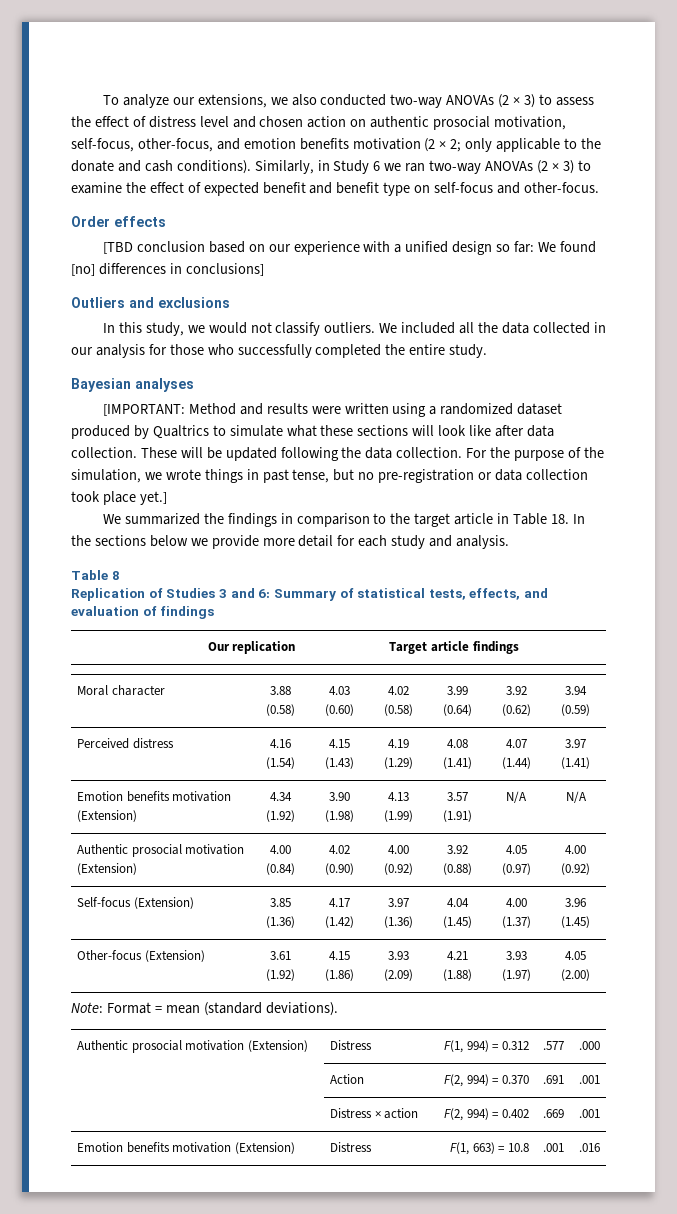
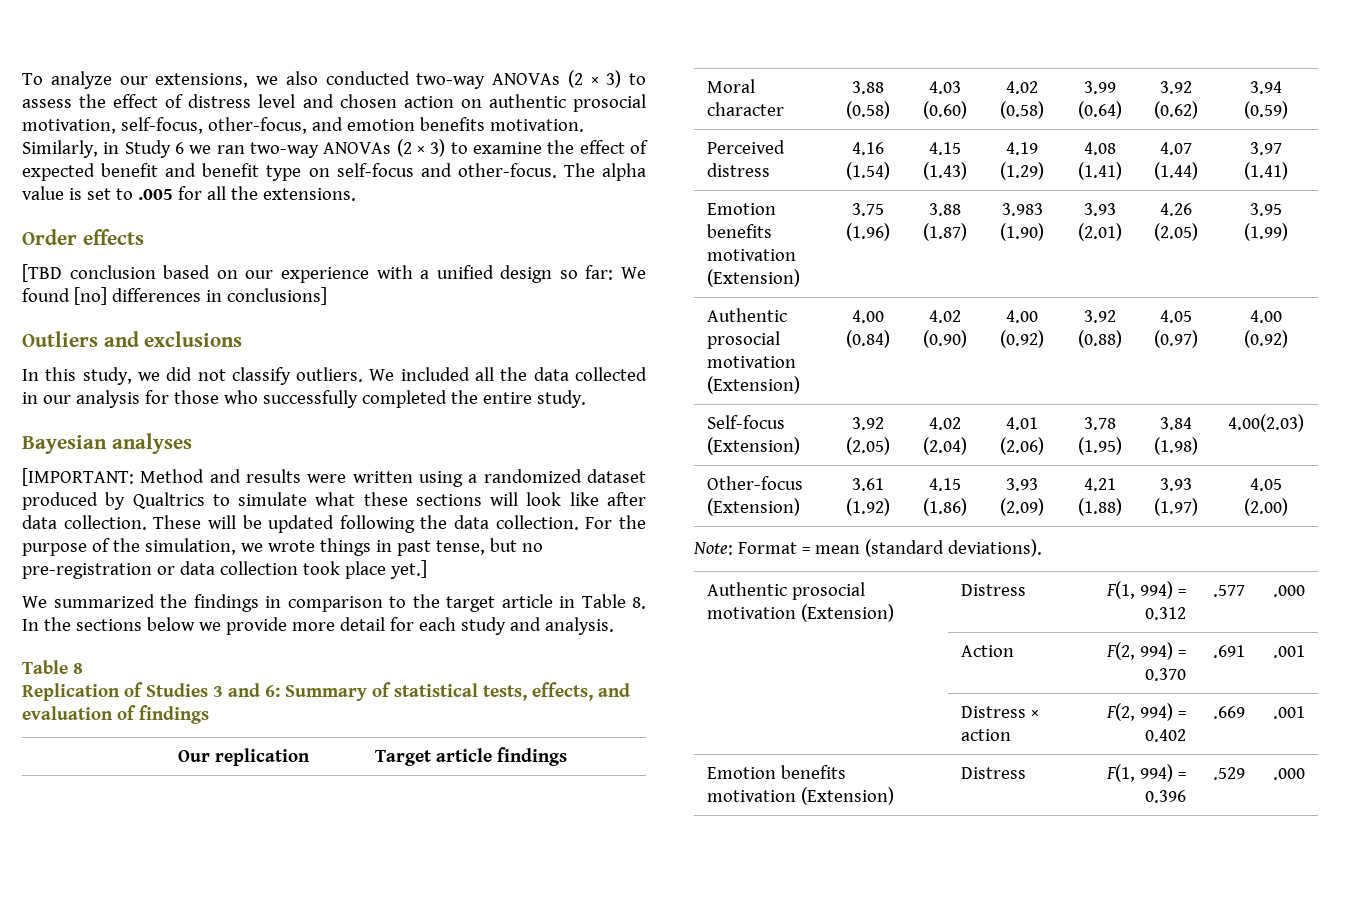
[352,138,601,152] [71,160,251,174] motivation (2 × 2; only applicable to the donate and cash conditions). -> [489,119,584,132] motivation.
(599, 187) none -> [563,163,647,181] [22,186,356,201] The alpha value is set to .005 for all the extensions.
[208,322,247,334] would -> [166,367,193,381] did
[550,514,569,524] 18. -> [632,597,646,609] 8.
[269,792,292,801] [265,810,295,822] [328,792,350,801] [324,810,354,822] [387,792,409,801] [383,810,413,822] [446,792,468,801] [442,810,472,822] [506,791,527,803] [565,791,587,803] 4.34 (1.92) | 3.90 (1.98) | 4.13 (1.99) | 3.57 (1.91) | N/A | N/A -> [852,203,884,216] [846,223,890,241] [928,203,961,216] [922,223,967,241] [1001,203,1043,216] [1000,223,1044,241] [1083,203,1116,216] [1077,223,1122,241] [1159,203,1192,216] [1153,223,1198,241] [1249,203,1282,216] [1243,223,1288,241] 3.75 (1.96) | 3.88 (1.87) | 3.983 (1.90) | 3.93 (2.01) | 4.26 (2.05) | 3.95 (1.99)
[269,898,291,907] [265,916,295,928] [328,898,350,907] [324,916,354,928] [387,898,409,907] [383,916,413,928] [446,898,469,907] [442,916,472,928] [505,898,527,907] [501,916,531,928] [565,898,586,907] [561,916,590,928] 3.85 (1.36) | 4.17 (1.42) | 3.97 (1.36) | 4.04 (1.45) | 4.00 (1.37) | 3.96 (1.45) -> [852,417,884,430] [846,437,890,455] [928,417,961,430] [922,437,967,455] [1006,417,1038,430] [1000,437,1044,455] [1083,417,1116,430] [1077,437,1122,455] [1159,417,1192,430] [1153,437,1198,455] [1227,414,1304,432] 3.92 (2.05) | 4.02 (2.04) | 4.01 (2.06) | 3.78 (1.95) | 3.84 (1.98) | 4.00(2.03)
[472,1142,529,1154] [542,1143,564,1152] [578,1143,600,1152] 663) = 10.8 | .001 | .016 -> [1139,764,1186,782] [1144,790,1186,803] [1212,767,1245,780] [1272,768,1305,780] 994) = 0.396 | .529 | .000

